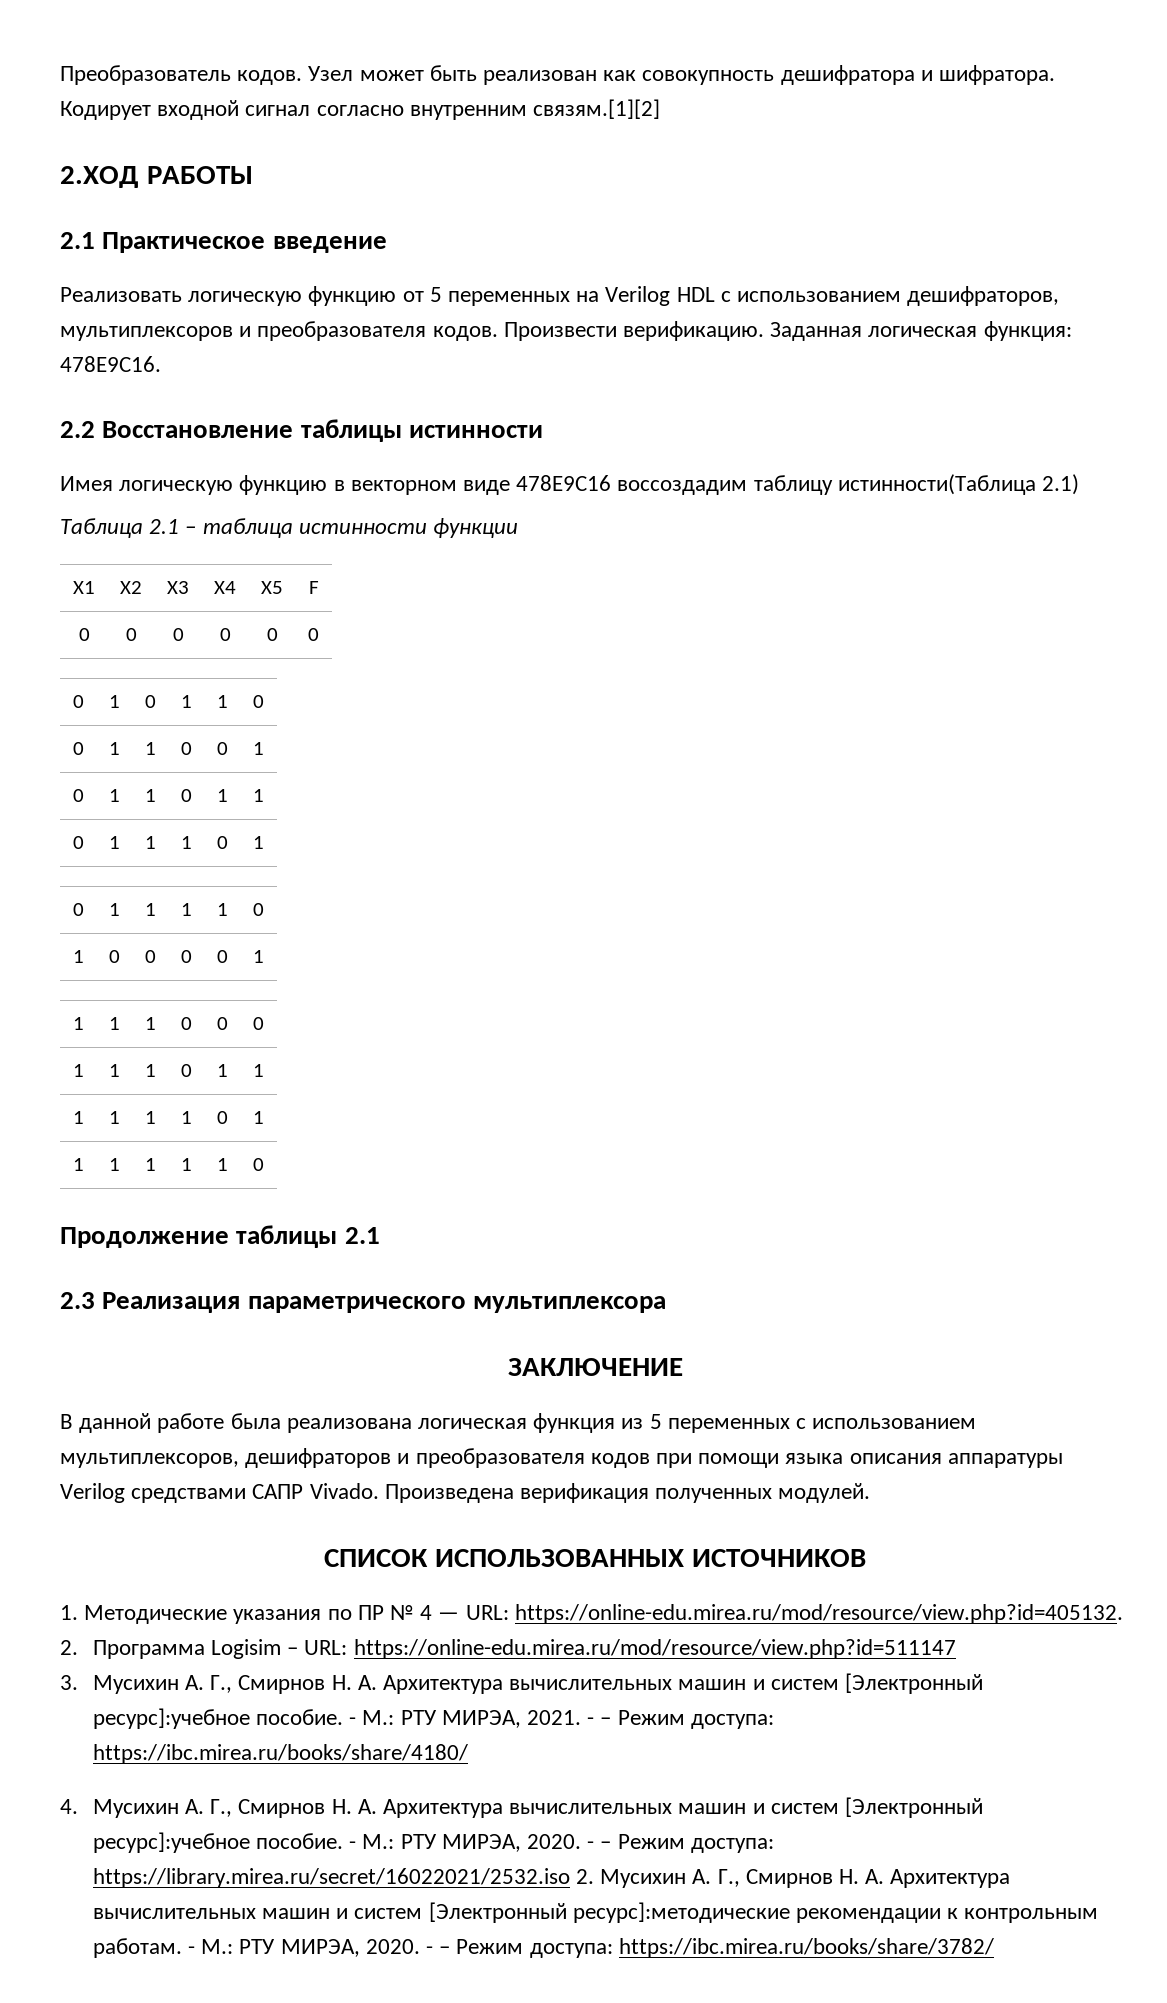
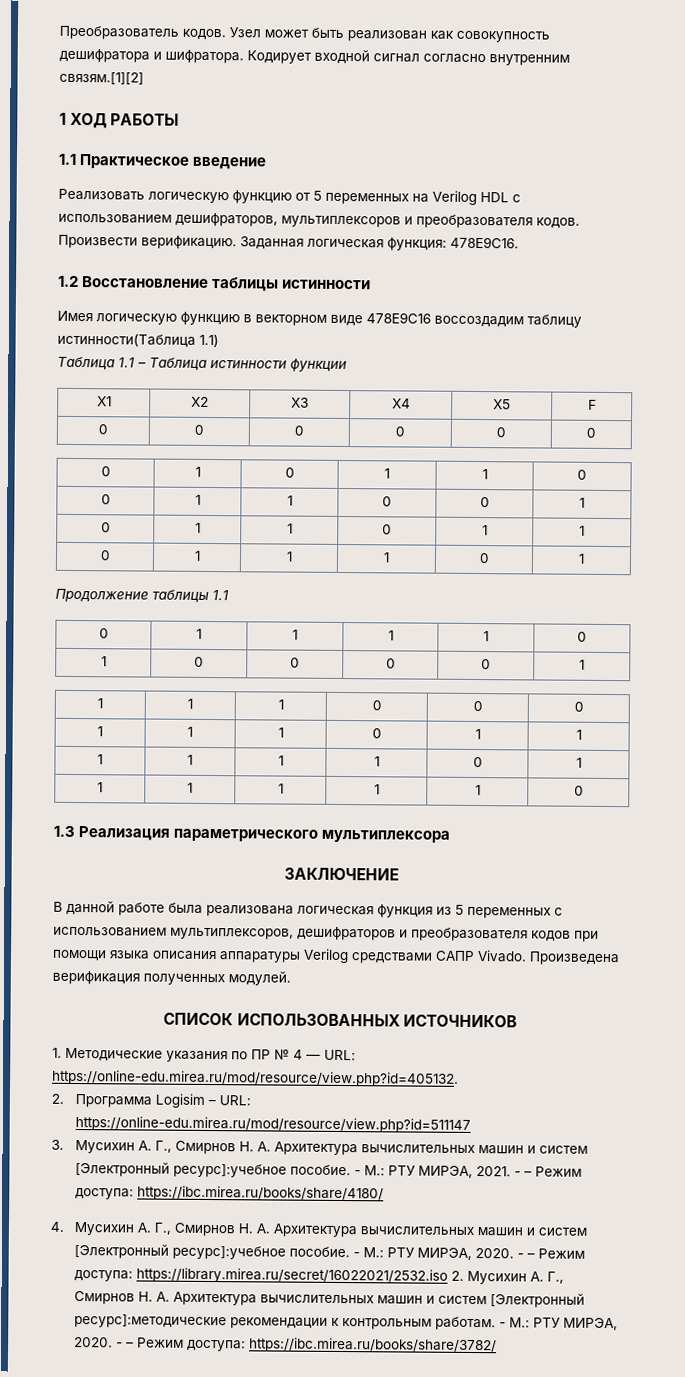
[60,166,139,188] 2.ХОД -> [59,112,108,129] 1 ХОД
[60,232,95,249] 2.1 -> [58,153,77,165] 1.1
[60,421,95,438] 2.2 -> [58,275,79,288] 1.2
[1042,474,1080,495] [60,518,293,538] 2.1) // Таблица 2.1 – таблица -> [199,333,219,348] [57,356,207,371] 1.1) // Таблица 1.1 – Таблица
(264, 842) none -> [55,588,229,603] // Продолжение таблицы 1.1
[60,1225,380,1248] [60,1292,95,1309] Продолжение таблицы 2.1 // 2.3 -> [53,825,75,837] 1.3

